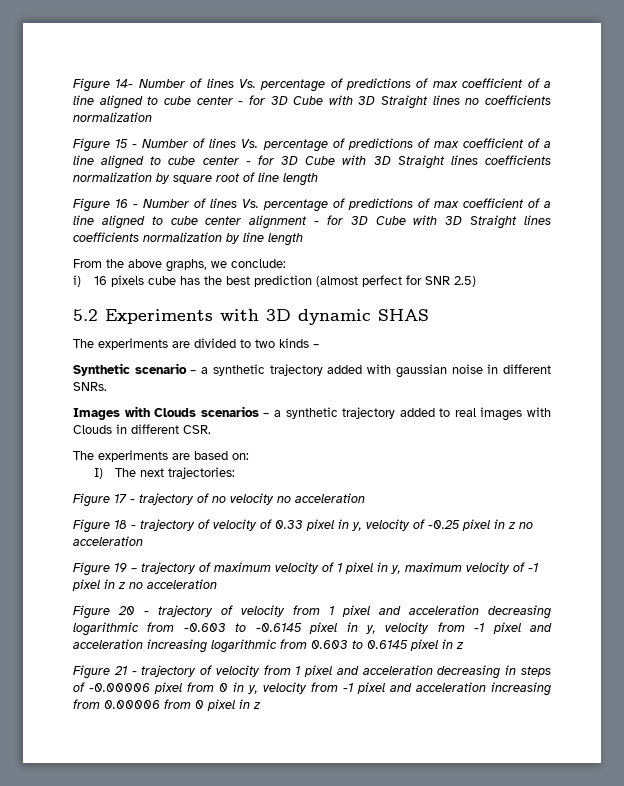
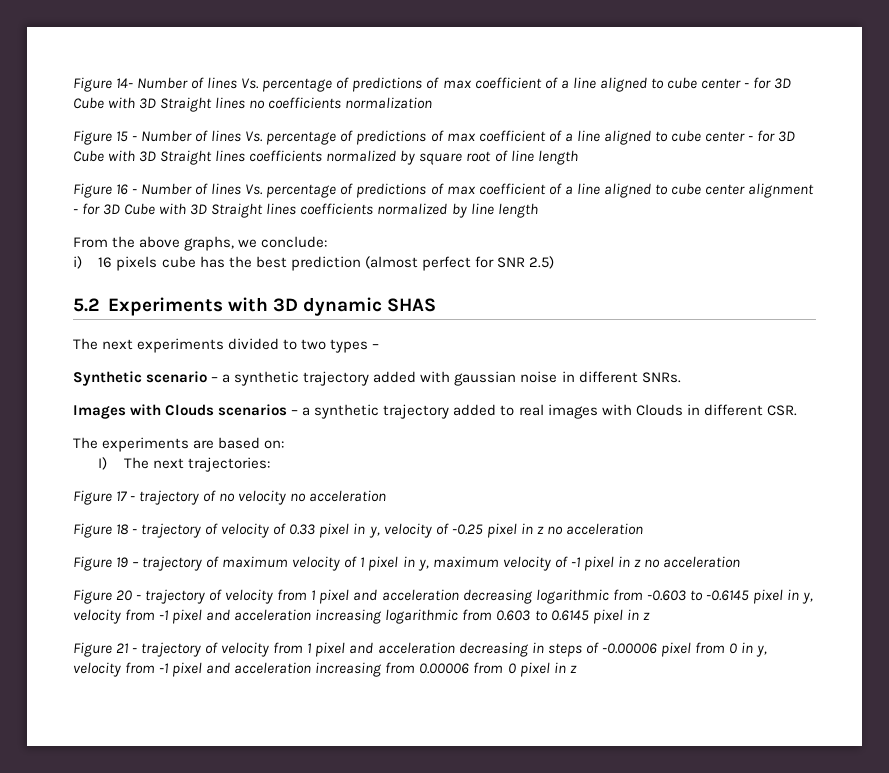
[73,172,152,182] normalization -> [326,150,397,162] normalized
[143,232,222,242] normalization -> [377,203,448,215] normalized
[98,338,190,350] experiments are -> [102,338,225,353] next experiments
[279,338,309,348] kinds -> [330,339,369,353] types

